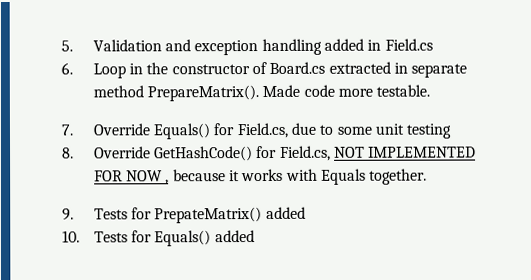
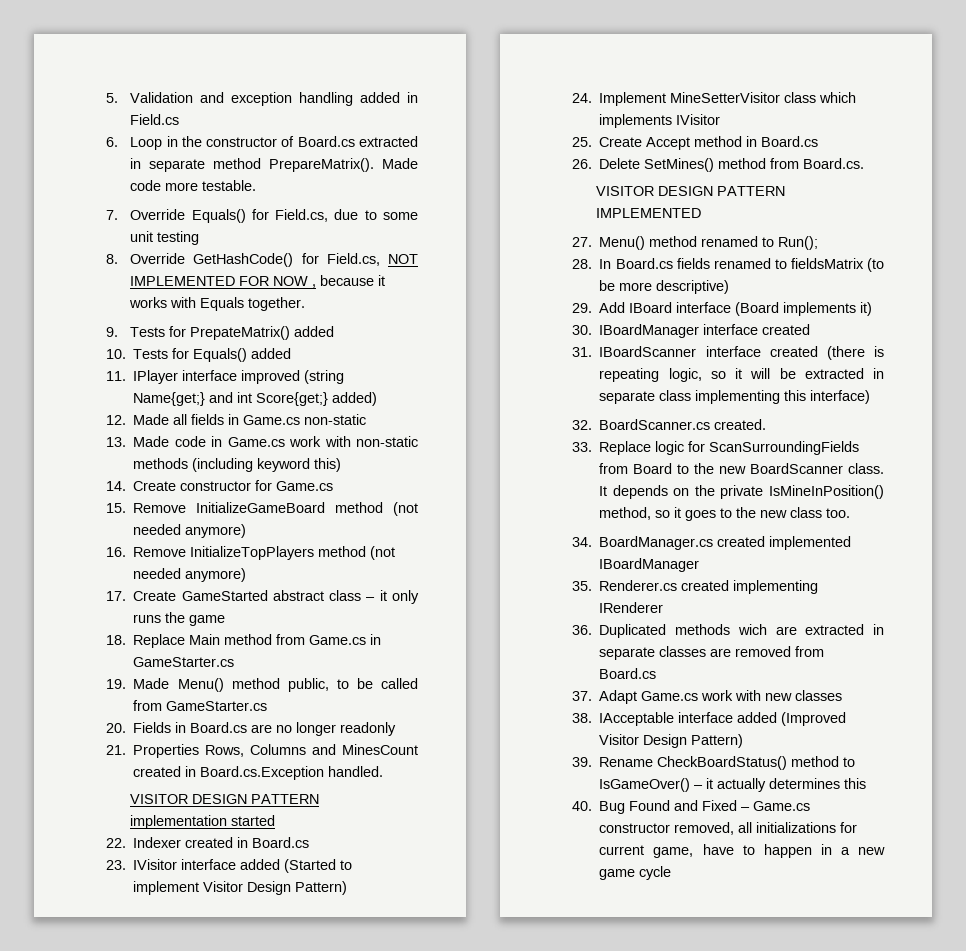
(255, 236) none -> [106,370,345,384] [133,392,378,406] [106,414,367,425] [106,436,418,447] [133,458,342,472] [106,480,334,491] [106,502,418,516] [133,524,247,538] [106,546,396,560] [133,568,247,582] [106,590,419,604] [133,612,226,626] [106,634,382,648] [133,657,235,667] [106,678,418,692] [133,700,268,711] [106,722,397,736] [106,744,418,758] [133,766,384,780] [130,794,320,804] [130,815,276,829] [106,837,310,848] [106,859,353,873] [133,881,348,895] [572,92,857,106] [599,114,721,128] [572,136,819,150] [572,158,865,172] [596,186,786,196] [596,208,702,218] [572,236,819,250] [572,258,884,272] [599,280,730,294] [572,302,873,316] [572,324,811,338] [572,346,884,360] [599,368,884,382] [599,390,871,404] [572,419,767,430] [572,441,860,455] [599,463,884,474] [599,485,884,499] [599,507,851,521] [572,536,852,550] [599,558,700,572] [572,580,819,594] [599,602,664,613] [572,624,884,638] [599,646,825,660] [599,668,657,679] [572,690,843,704] [572,712,847,726] [599,734,744,748] [572,756,856,770] [599,778,867,792] [572,800,811,814] [599,822,858,835] [599,844,885,858] [599,866,672,880] // 11. IPlayer interface improved (string Name{get;} and int Score{get;} added) // 12. Made all fields in Game.cs non-static // 13. Made code in Game.cs work with non-static methods (including keyword this) // 14. Create constructor for Game.cs // 15. Remove InitializeGameBoard method (not needed anymore) // 16. Remove InitializeTopPlayers method (not needed anymore) // 17. Create GameStarted abstract class – it only runs the game // 18. Replace Main method from Game.cs in GameStarter.cs // 19. Made Menu() method public, to be called from GameStarter.cs // 20. Fields in Board.cs are no longer readonly // 21. Properties Rows, Columns and MinesCount created in Board.cs.Exception handled. // VISITOR DESIGN PATTERN implementation started // 22. Indexer created in Board.cs // 23. IVisitor interface added (Started to implement Visitor Design Pattern) // 24. Implement MineSetterVisitor class which implements IVisitor // 25. Create Accept method in Board.cs // 26. Delete SetMines() method from Board.cs. // VISITOR DESIGN PATTERN IMPLEMENTED // 27. Menu() method renamed to Run(); // 28. In Board.cs fields renamed to fieldsMatrix (to be more descriptive) // 29. Add IBoard interface (Board implements it) // 30. IBoardManager interface created // 31. IBoardScanner interface created (there is repeating logic, so it will be extracted in separate class implementing this interface) // 32. BoardScanner.cs created. // 33. Replace logic for ScanSurroundingFields from Board to the new BoardScanner class. It depends on the private IsMineInPosition() method, so it goes to the new class too. // 34. BoardManager.cs created implemented IBoardManager // 35. Renderer.cs created implementing IRenderer // 36. Duplicated methods wich are extracted in separate classes are removed from Board.cs // 37. Adapt Game.cs work with new classes // 38. IAcceptable interface added (Improved Visitor Design Pattern) // 39. Rename CheckBoardStatus() method to IsGameOver() – it actually determines this // 40. Bug Found and Fixed – Game.cs constructor removed, all initializations for current game, have to happen in a new game cycle

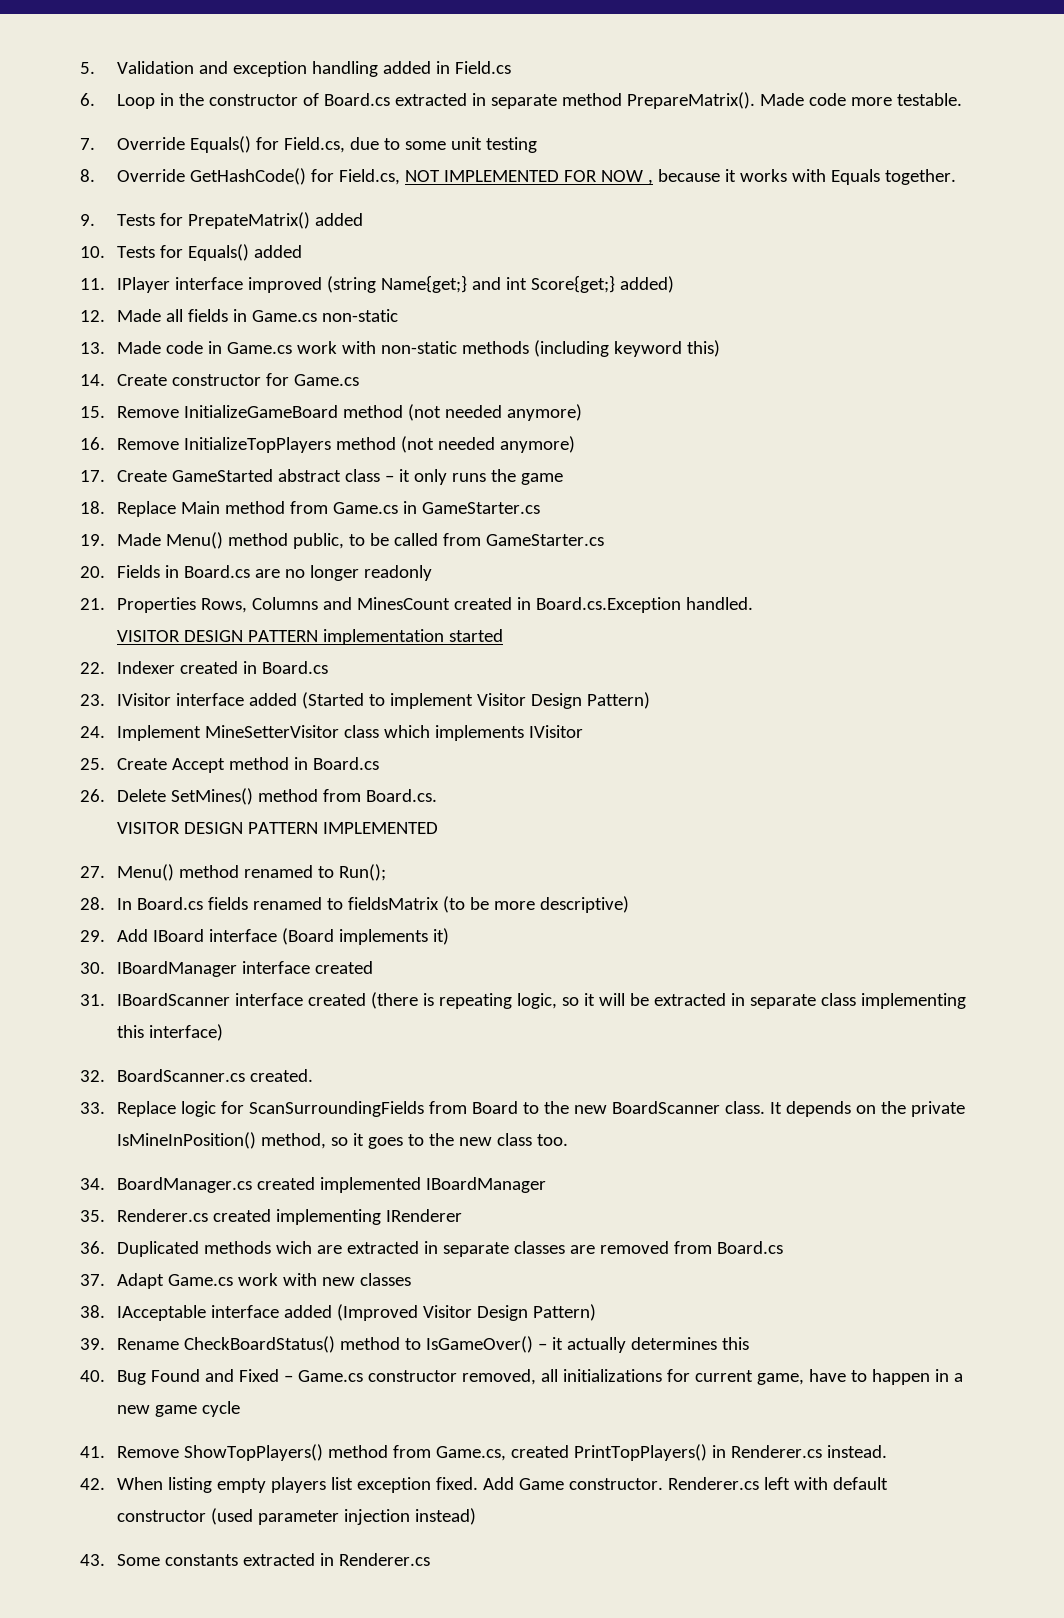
(672, 873) none -> [79,1444,887,1461] [79,1477,888,1493] [116,1508,476,1525] [79,1553,430,1566] // 41. Remove ShowTopPlayers() method from Game.cs, created PrintTopPlayers() in Renderer.cs instead. // 42. When listing empty players list exception fixed. Add Game constructor. Renderer.cs left with default constructor (used parameter injection instead) // 43. Some constants extracted in Renderer.cs

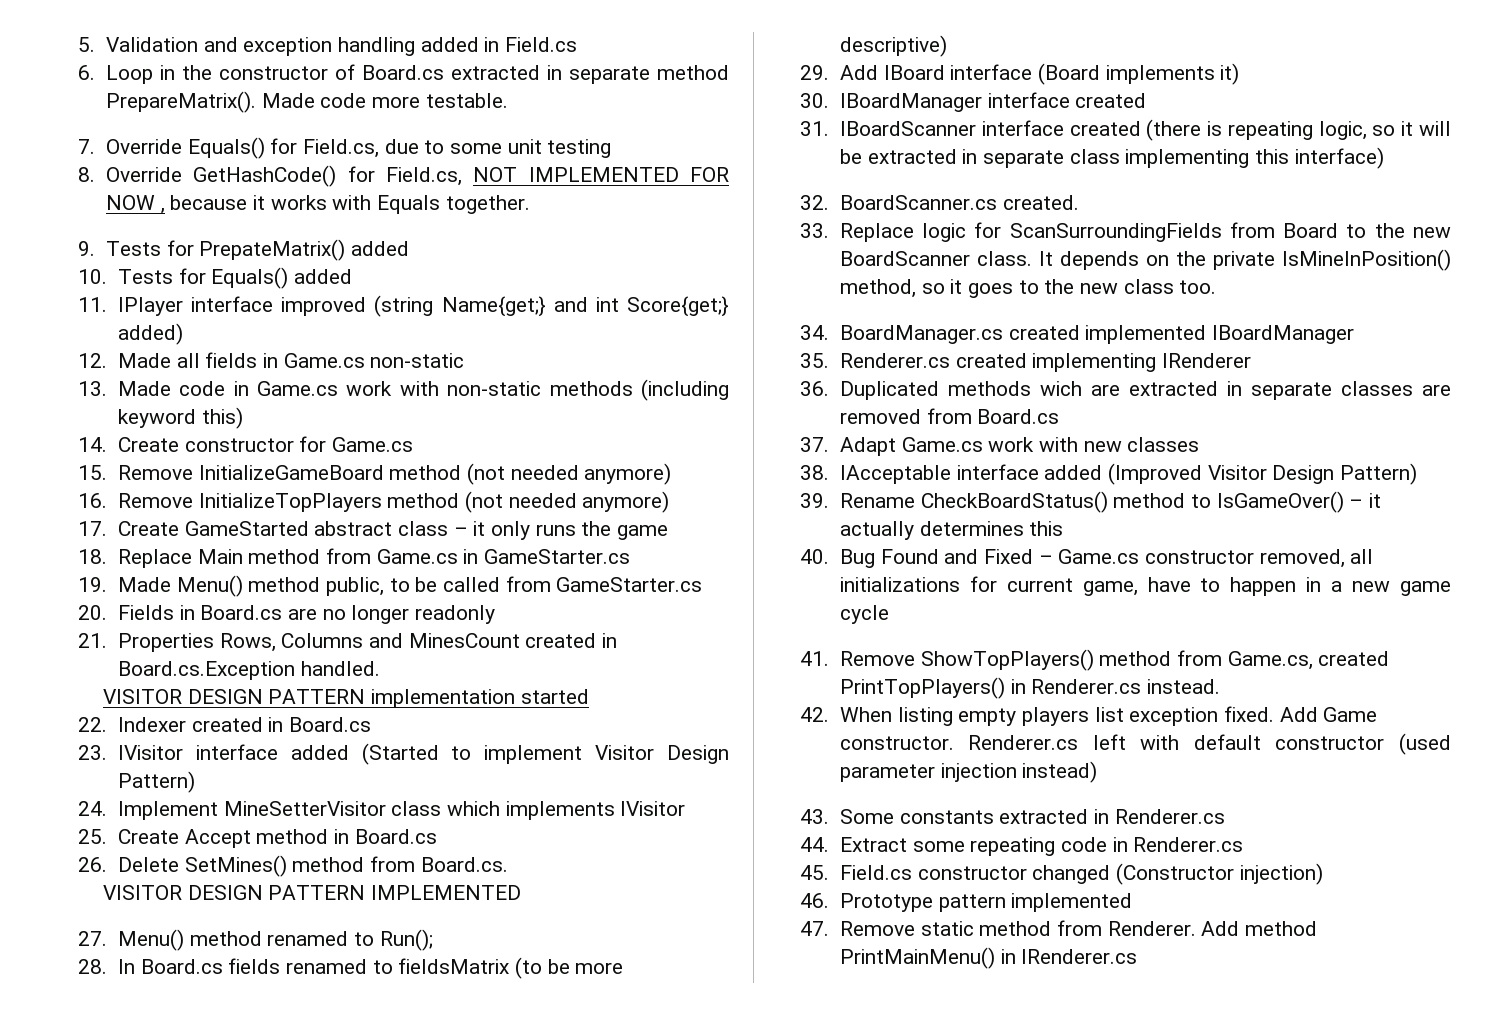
(430, 1559) none -> [800,837,1244,856] [800,863,1323,885] [800,893,1133,912] [800,920,1317,936] [839,947,1138,969] // 44. Extract some repeating code in Renderer.cs // 45. Field.cs constructor changed (Constructor injection) // 46. Prototype pattern implemented // 47. Remove static method from Renderer. Add method PrintMainMenu() in IRenderer.cs

